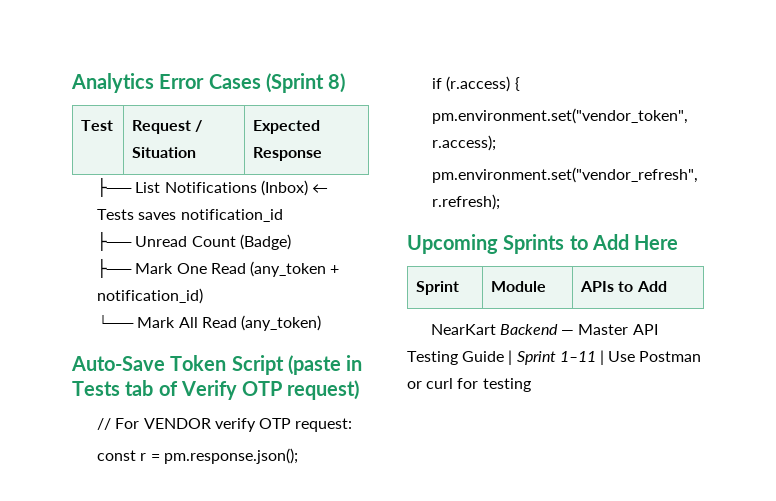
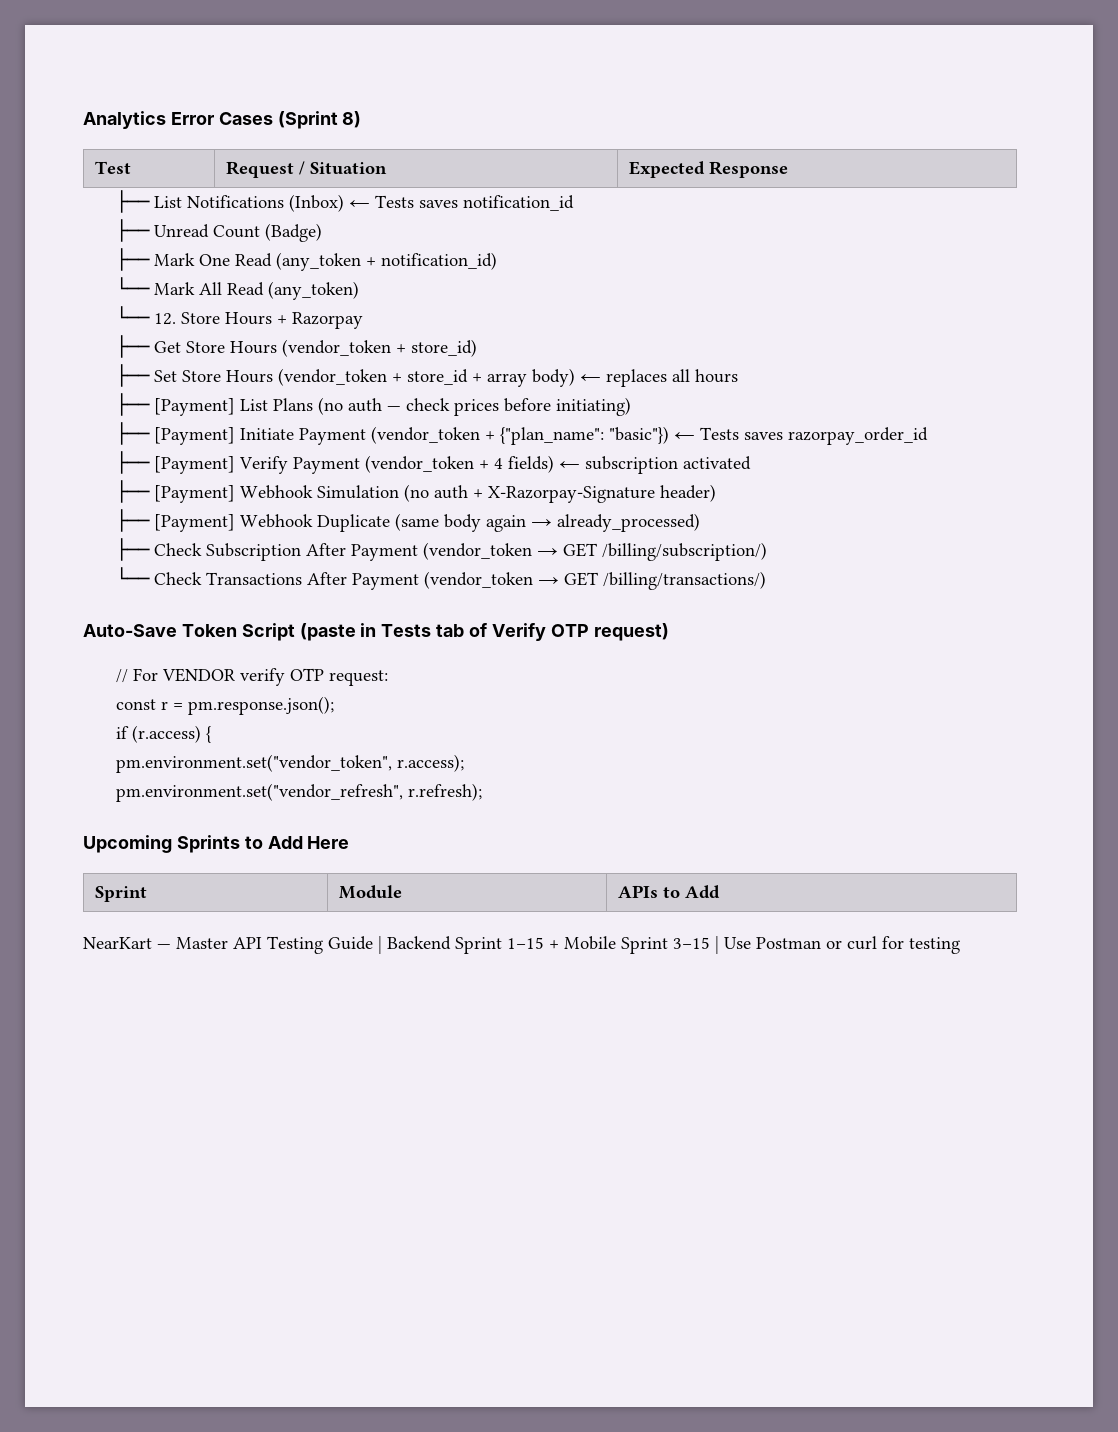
(321, 323) none -> [115,306,363,329] [115,335,477,358] [115,364,738,387] [115,393,631,416] [115,422,928,445] [115,451,751,474] [115,480,716,503] [115,509,700,532] [115,538,767,561] [115,567,766,590] // └── 12. Store Hours + Razorpay // ├── Get Store Hours (vendor_token + store_id) // ├── Set Store Hours (vendor_token + store_id + array body) ← replaces all hours // ├── [Payment] List Plans (no auth — check prices before initiating) // ├── [Payment] Initiate Payment (vendor_token + {"plan_name": "basic"}) ← Tests saves razorpay_order_id // ├── [Payment] Verify Payment (vendor_token + 4 fields) ← subscription activated // ├── [Payment] Webhook Simulation (no auth + X-Razorpay-Signature header) // ├── [Payment] Webhook Duplicate (same body again → already_processed) // ├── Check Subscription After Payment (vendor_token → GET /billing/subscription/) // └── Check Transactions After Payment (vendor_token → GET /billing/transactions/)
[499,324,558,335] Backend -> (152, 943) none
[516,351,596,365] Sprint 1–11 -> [387,936,710,954] Backend Sprint 1–15 + Mobile Sprint 3–15

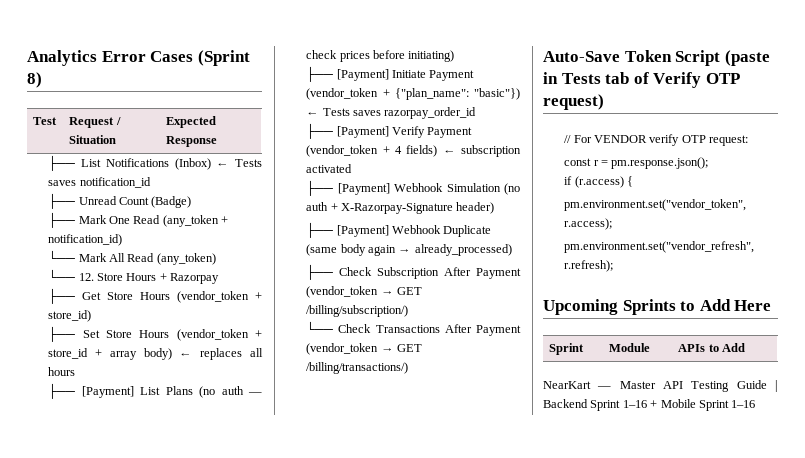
[507,937,544,949] 1–15 -> [622,400,647,408] 1–16
[673,936,960,954] 3–15 | Use Postman or curl for testing -> [731,400,756,408] 1–16

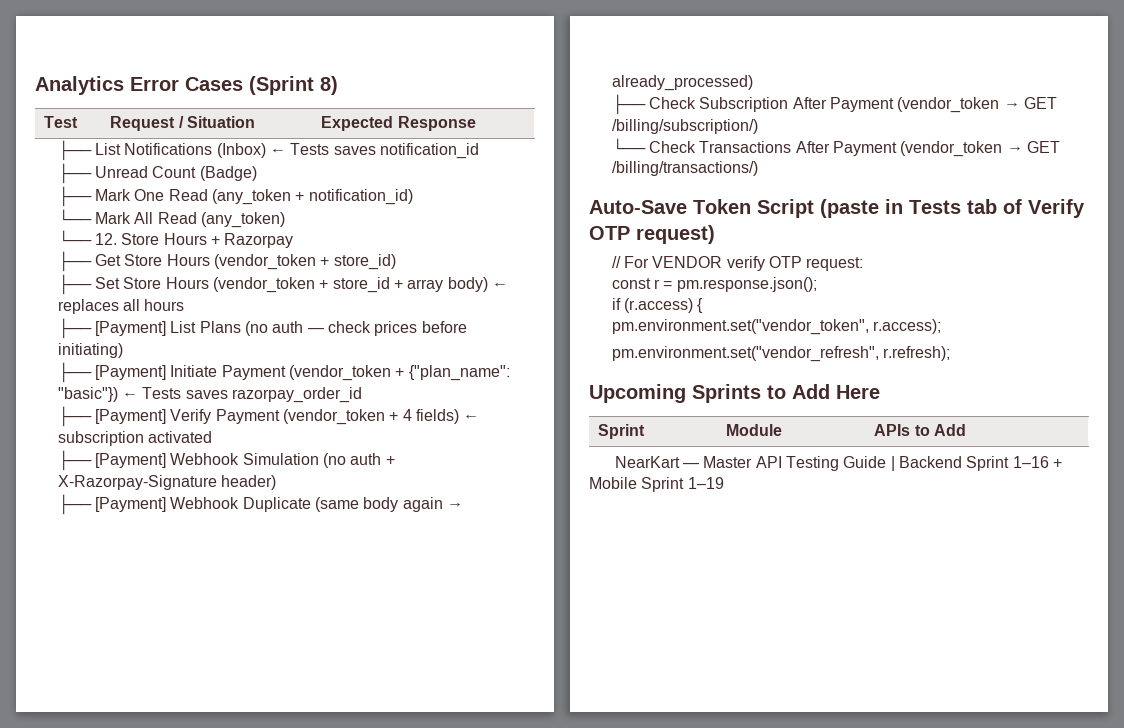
[731,400,756,408] 1–16 -> [687,477,724,489] 1–19

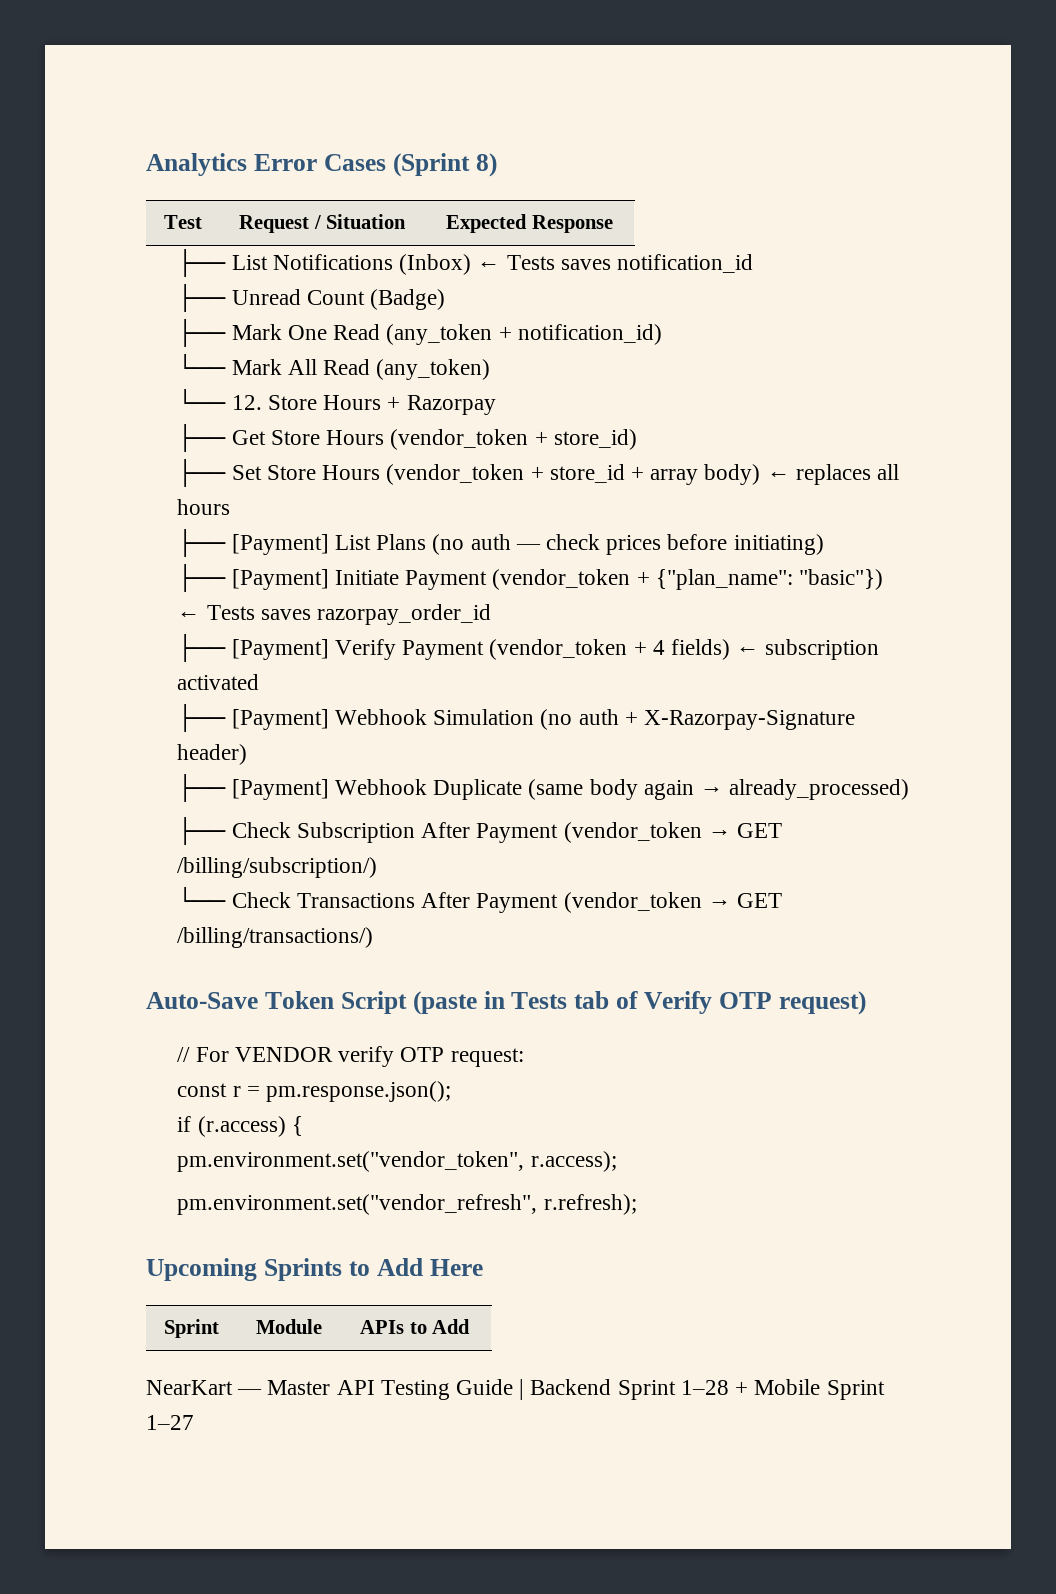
[1012,456,1049,468] 1–16 -> [680,1380,729,1395] 1–28
[687,477,724,489] 1–19 -> [146,1415,194,1430] 1–27

